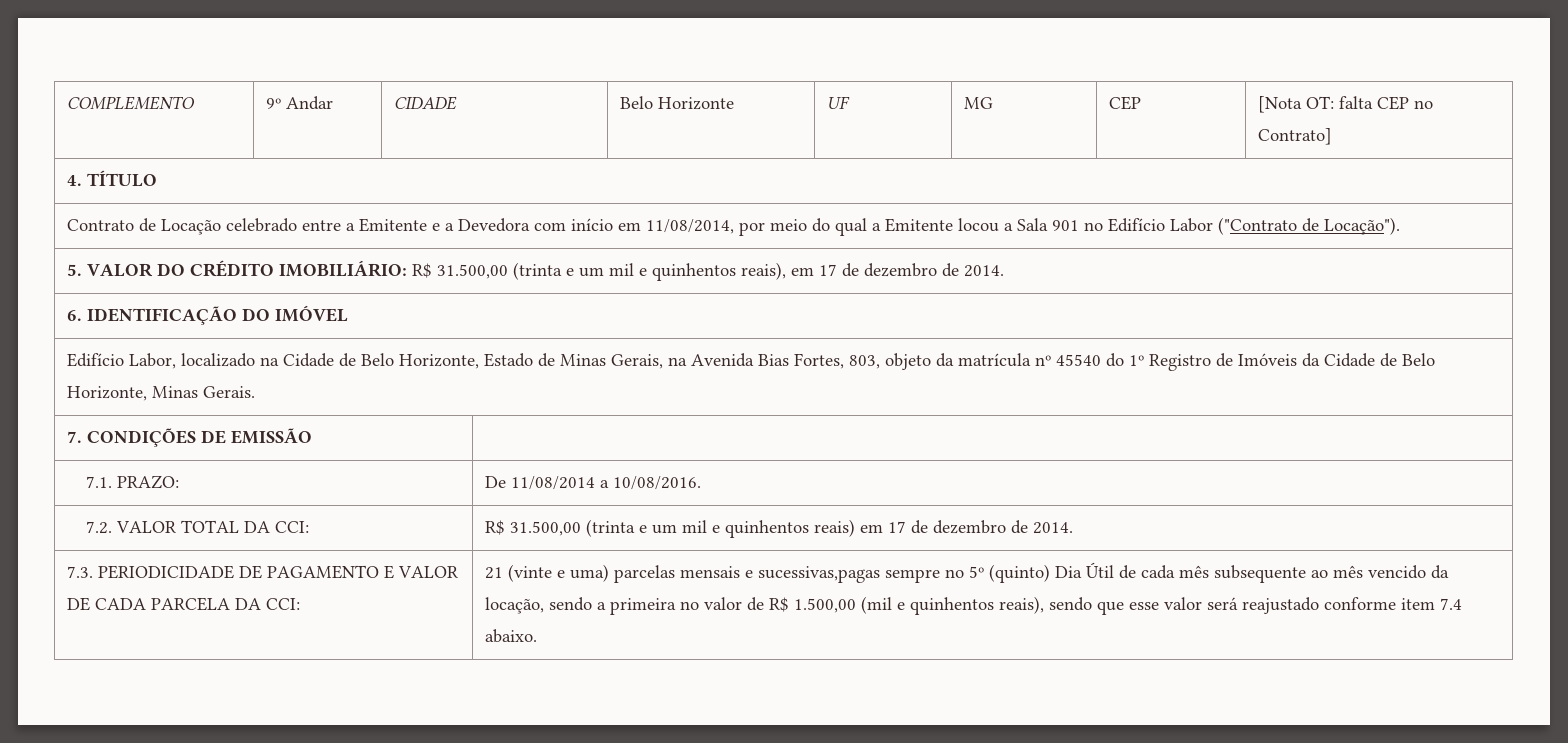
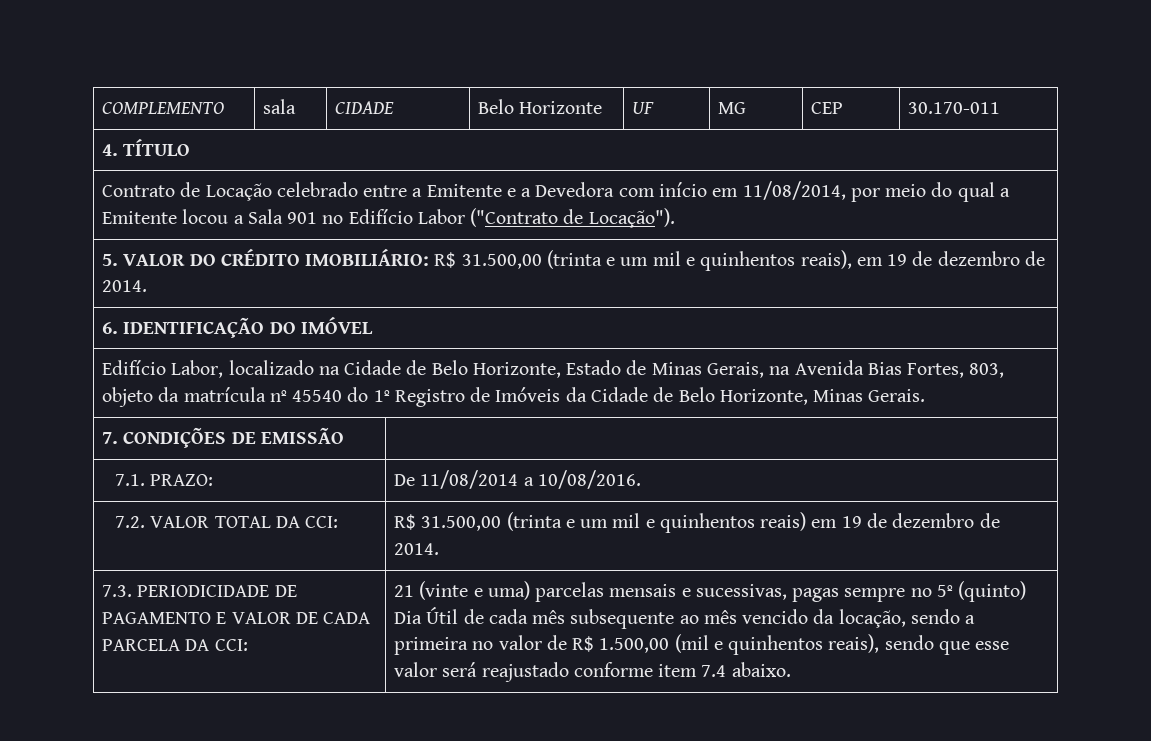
[265,96,333,110] 9º Andar -> [263,99,297,114] sala
[1257,96,1433,113] [1257,128,1332,145] [Nota OT: falta CEP no Contrato] -> [908,102,1001,114] 30.170-011
[818,264,837,276] 17 -> [887,254,908,266] 19
[887,521,906,533] 17 -> [841,516,862,528] 19
[757,566,880,583] sucessivas,pagas -> [695,584,840,602] sucessivas, pagas

